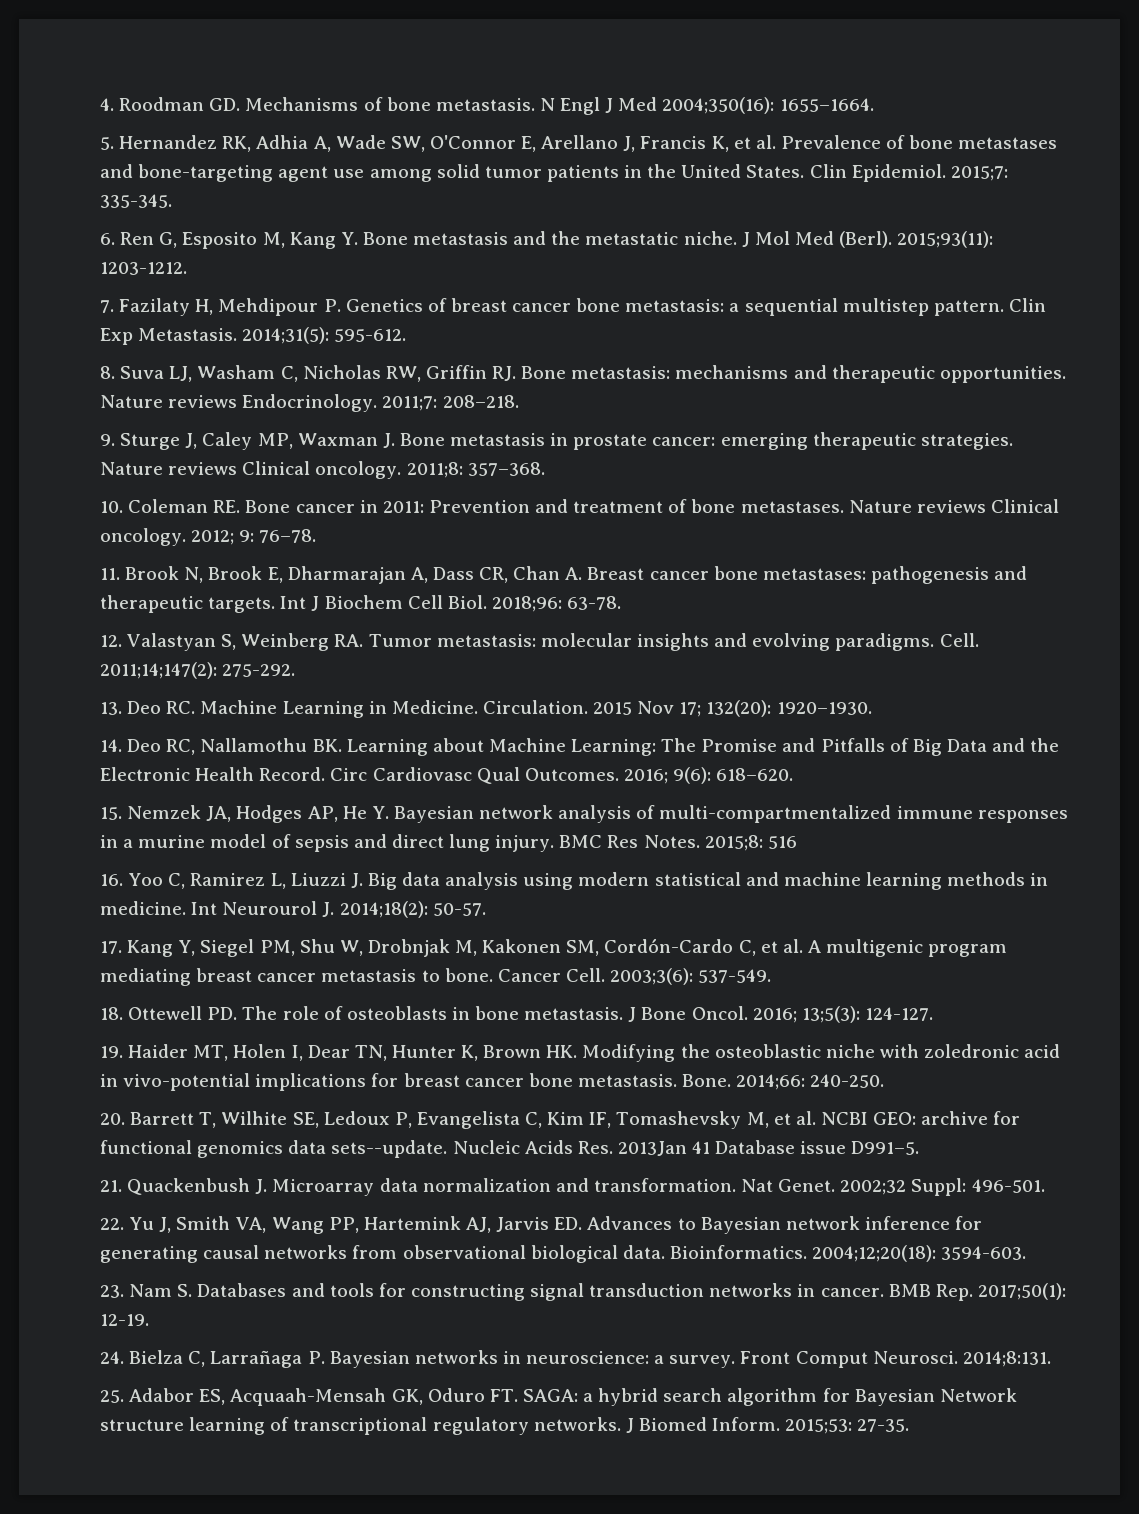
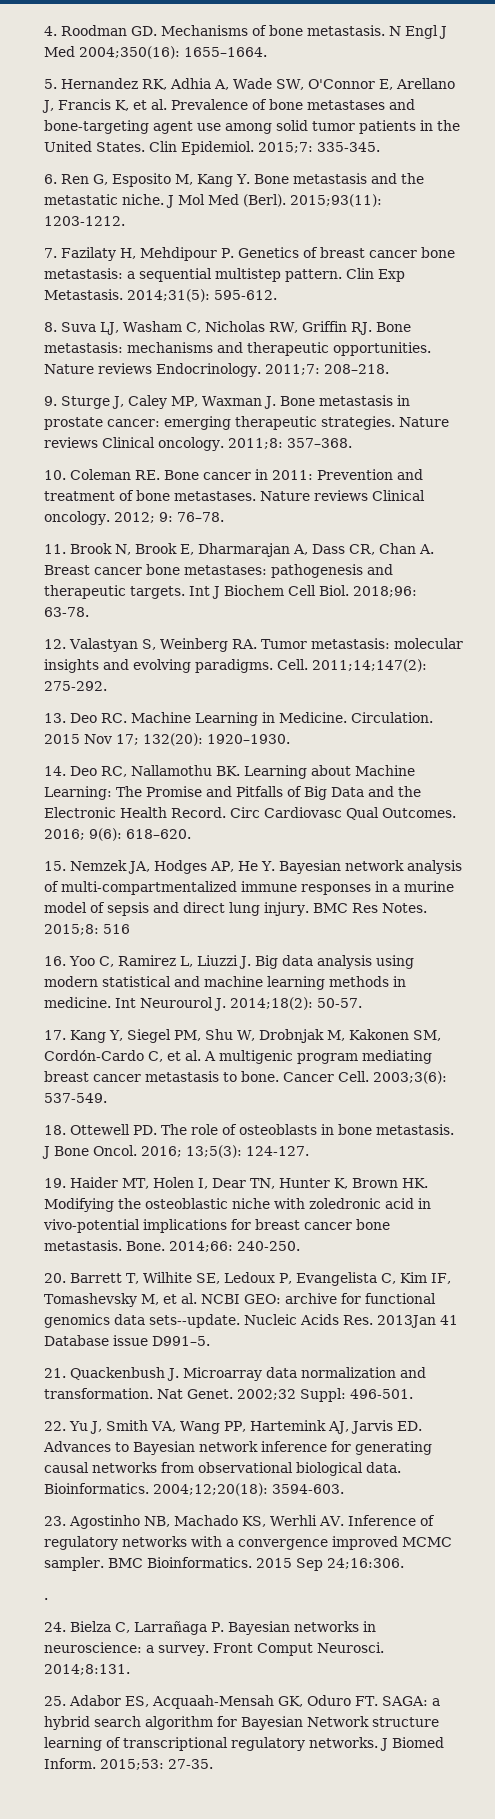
[129,1283,1066,1301] [100,1314,149,1326] Nam S. Databases and tools for constructing signal transduction networks in cancer. BMB Rep. 2017;50(1): 12-19. -> [69,1515,435,1529] [44,1536,452,1550] [44,1557,404,1571] [44,1598,48,1600] Agostinho NB, Machado KS, Werhli AV. Inference of regulatory networks with a convergence improved MCMC sampler. BMC Bioinformatics. 2015 Sep 24;16:306. // .

